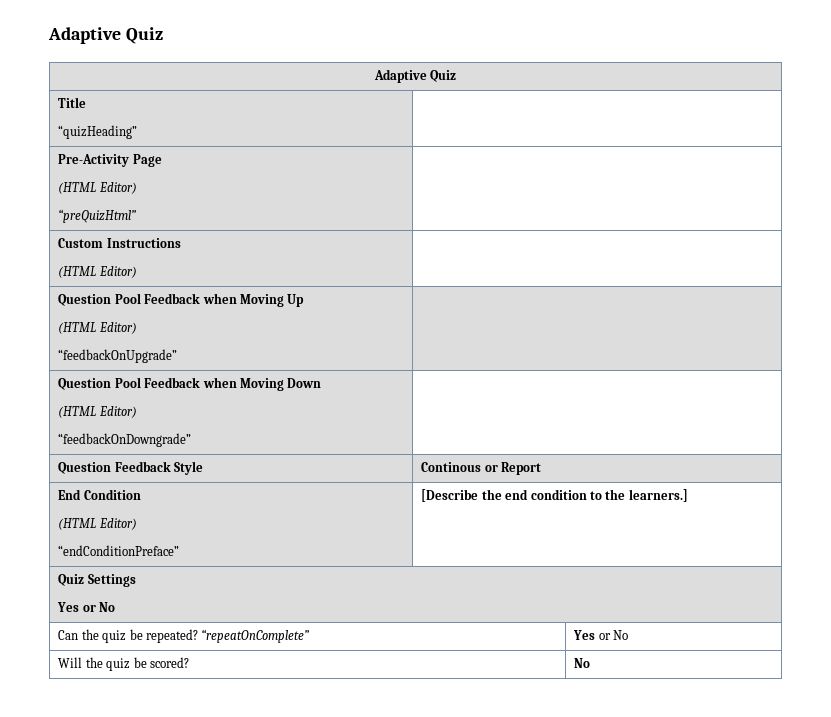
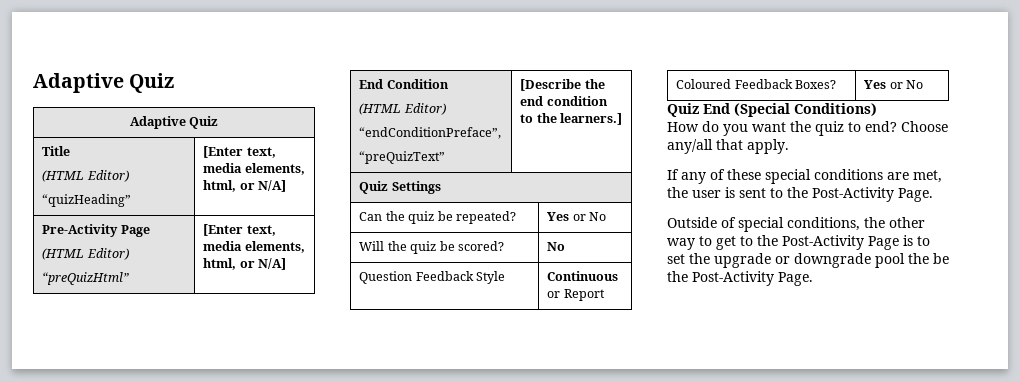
(87, 102) none -> [42,170,129,182] // (HTML Editor)
(138, 132) none -> [203,146,276,158] [203,163,305,175] [203,180,287,192] [Enter text, media elements, html, or N/A]
[58,238,181,248] [58,266,137,278] [58,293,305,307] [58,322,137,334] [58,349,178,363] [58,377,322,391] [58,406,137,418] [58,433,192,447] [58,461,204,475] [421,462,542,475] // Custom Instructions // (HTML Editor) | // Question Pool Feedback when Moving Up // (HTML Editor) // “feedbackOnUpgrade” | // Question Pool Feedback when Moving Down // (HTML Editor) // “feedbackOnDowngrade” | // Question Feedback Style | Continous or Report -> [203,224,276,236] [203,241,305,253] [203,258,287,270] [Enter text, media elements, html, or N/A]
[58,545,180,556] “endConditionPreface” -> [359,127,502,139] [359,151,446,164] “endConditionPreface”, // “preQuizText”
[57,602,116,612] // Yes or No -> (441, 187) none
[201,629,310,643] “repeatOnComplete” -> (516, 217) none
(591, 663) none -> [359,271,506,284] [547,271,619,281] [547,289,605,301] [676,79,837,89] [864,80,924,89] [667,103,877,117] [667,121,948,136] [667,139,789,154] [667,169,942,184] [667,187,933,202] [667,217,925,232] [667,235,930,250] [667,253,949,268] [667,271,813,286] // Question Feedback Style | Continuous or Report // Coloured Feedback Boxes? | Yes or No // Quiz End (Special Conditions) // How do you want the quiz to end? Choose any/all that apply. // If any of these special conditions are met, the user is sent to the Post-Activity Page. // Outside of special conditions, the other way to get to the Post-Activity Page is to set the upgrade or downgrade pool the be the Post-Activity Page.

